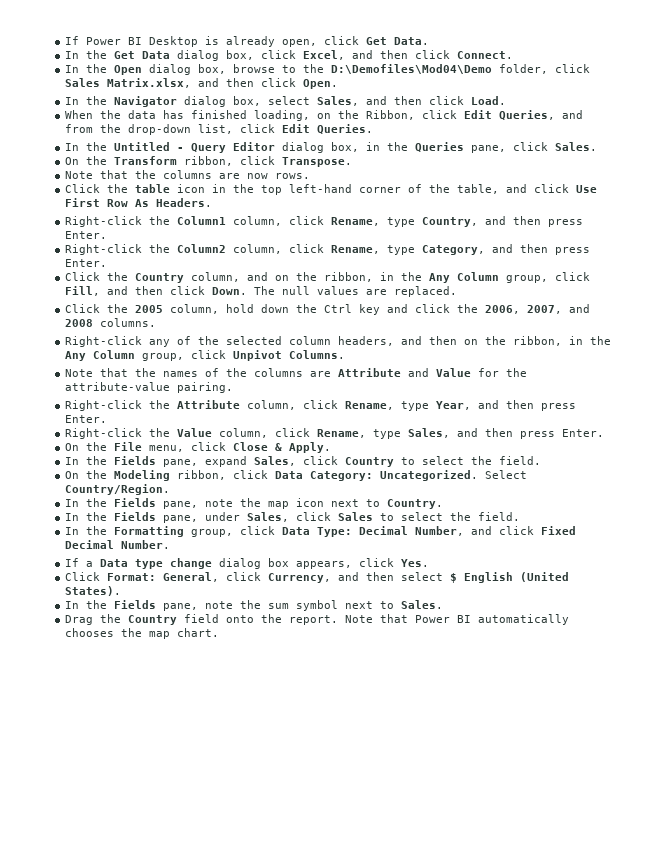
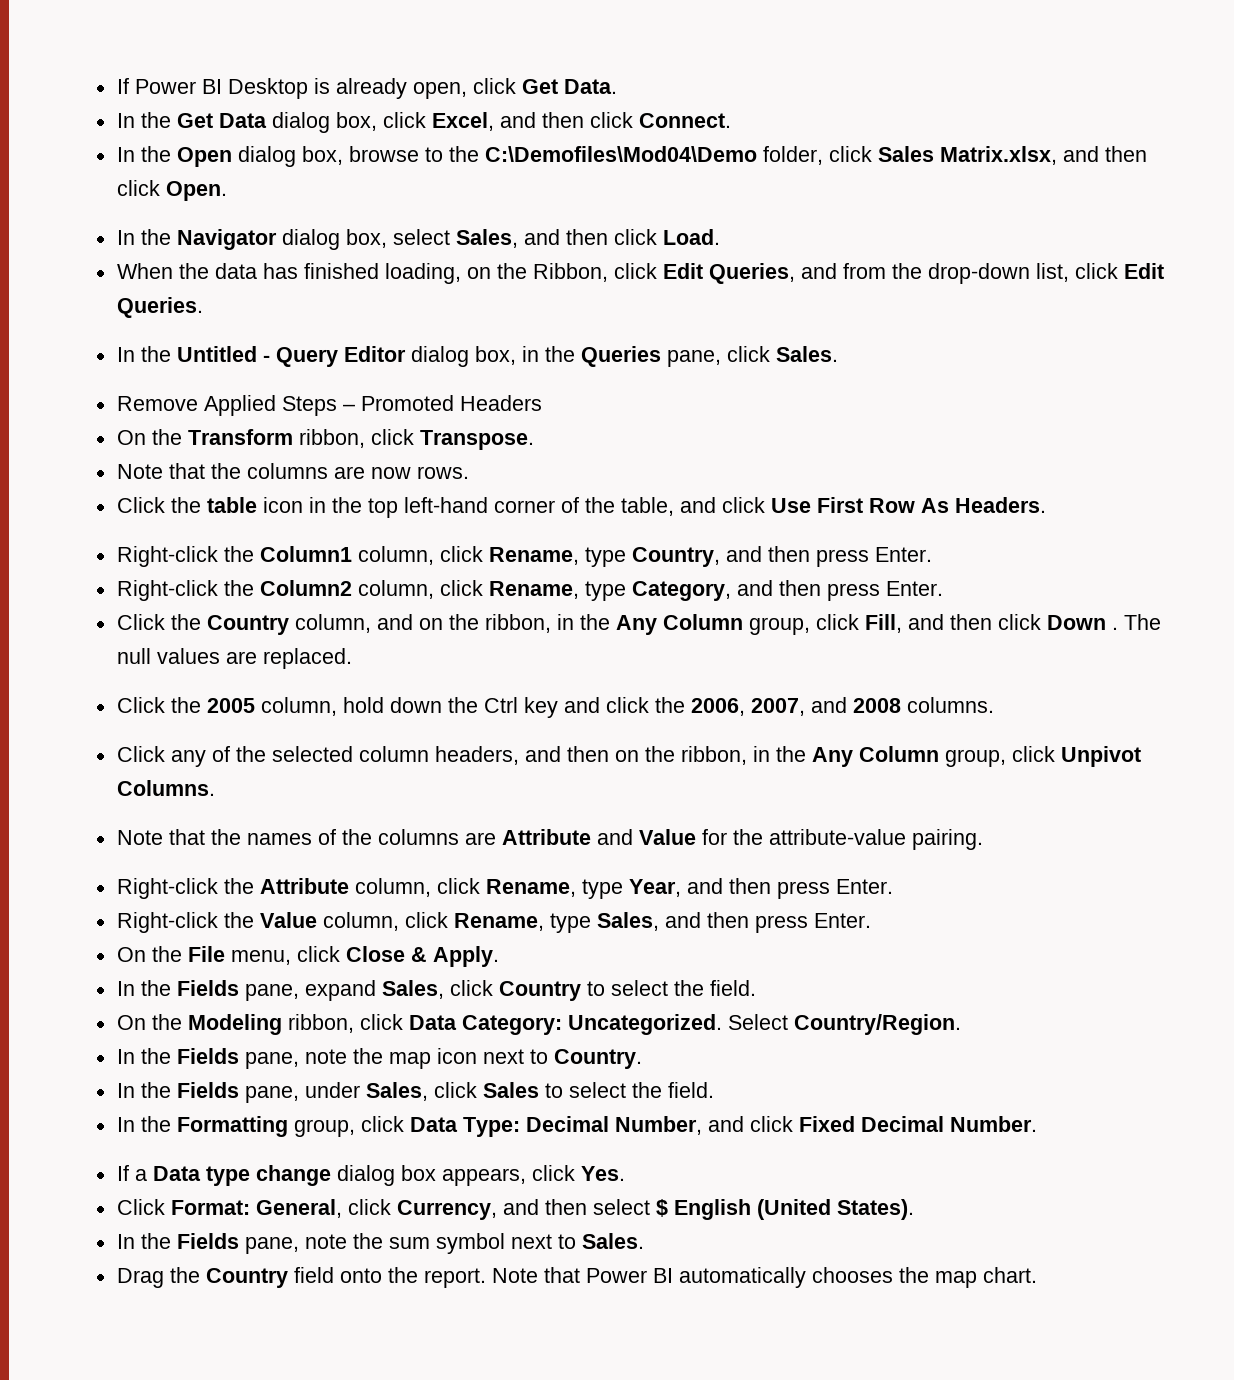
[331,64,493,74] D:\Demofiles\Mod04\Demo -> [484,146,757,162] C:\Demofiles\Mod04\Demo
(598, 146) none -> [116,395,542,416] // Remove Applied Steps – Promoted Headers
[212,287,248,295] Down. -> [1046,615,1118,630] Down .
[65,336,143,347] Right-click -> [116,746,165,762] Click

